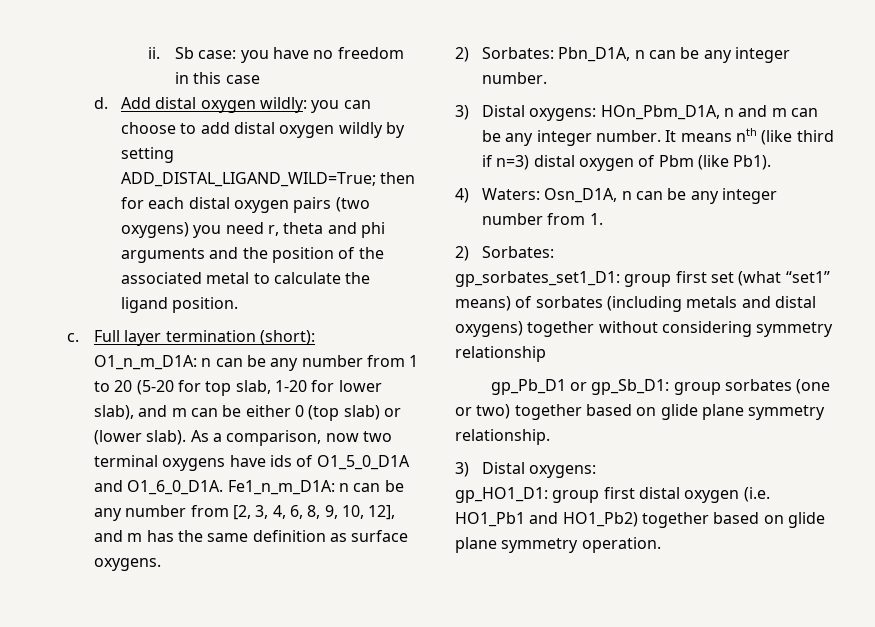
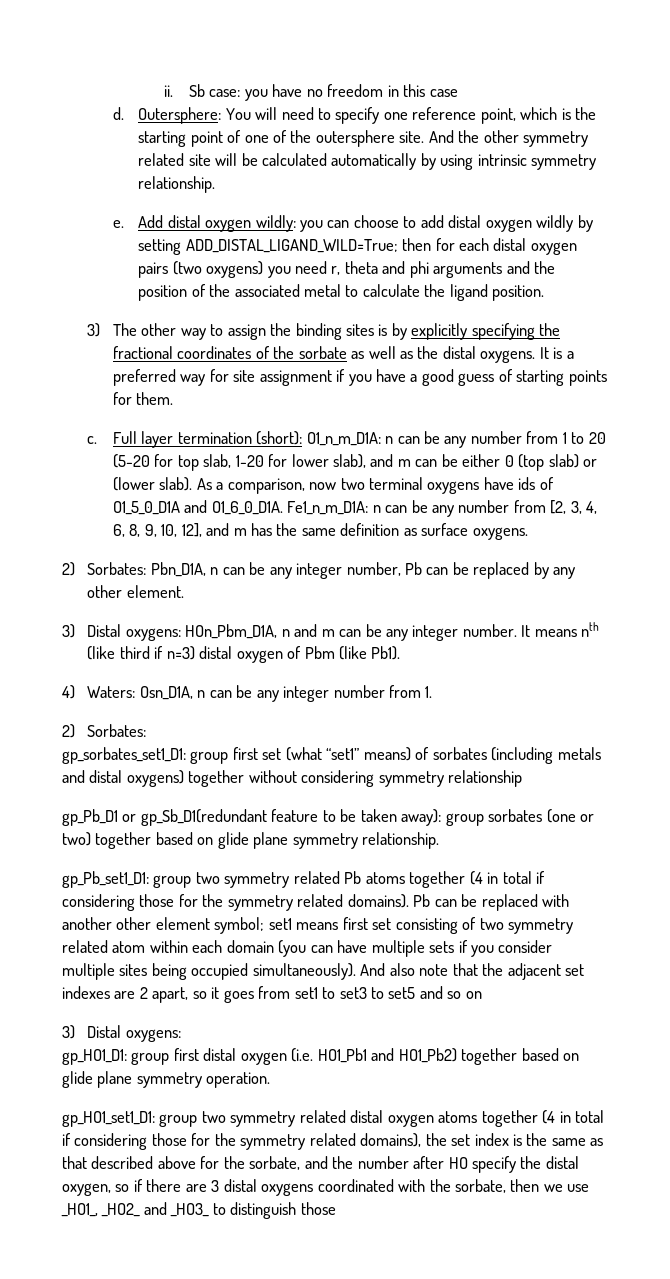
(108, 103) none -> [138,107,597,124] [138,130,589,147] [138,153,597,170] [138,176,216,193] [112,220,124,228] Outersphere: You will need to specify one reference point, which is the starting point of one of the outersphere site. And the other symmetry related site will be calculated automatically by using intrinsic symmetry relationship. // e.
(239, 305) none -> [87,323,561,340] [112,346,574,363] [112,369,607,386] [112,392,174,405] // 3) The other way to assign the binding sites is by explicitly specifying the fractional coordinates of the sorbate as well as the distal oxygens. It is a preferred way for site assignment if you have a good guess of starting points for them.
[481,72,547,84] number. -> [346,562,576,579] [87,585,184,598] number, Pb can be replaced by any other element.
[591,379,670,395] gp_Sb_D1: -> [140,809,442,826] gp_Sb_D1(redundant feature to be taken away):
(550, 437) none -> [62,871,546,888] [62,894,570,911] [62,917,574,934] [62,940,553,957] [62,963,585,980] [62,986,482,1003] // gp_Pb_set1_D1: group two symmetry related Pb atoms together (4 in total if considering those for the symmetry related domains). Pb can be replaced with another other element symbol; set1 means first set consisting of two symmetry related atom within each domain (you can have multiple sets if you consider multiple sites being occupied simultaneously). And also note that the adjacent set indexes are 2 apart, so it goes from set1 to set3 to set5 and so on
(661, 545) none -> [62,1110,605,1127] [62,1133,604,1150] [62,1156,579,1173] [62,1179,590,1196] [61,1202,336,1219] // gp_HO1_set1_D1: group two symmetry related distal oxygen atoms together (4 in total if considering those for the symmetry related domains), the set index is the same as that described above for the sorbate, and the number after HO specify the distal oxygen, so if there are 3 distal oxygens coordinated with the sorbate, then we use _HO1_, _HO2_ and _HO3_ to distinguish those

